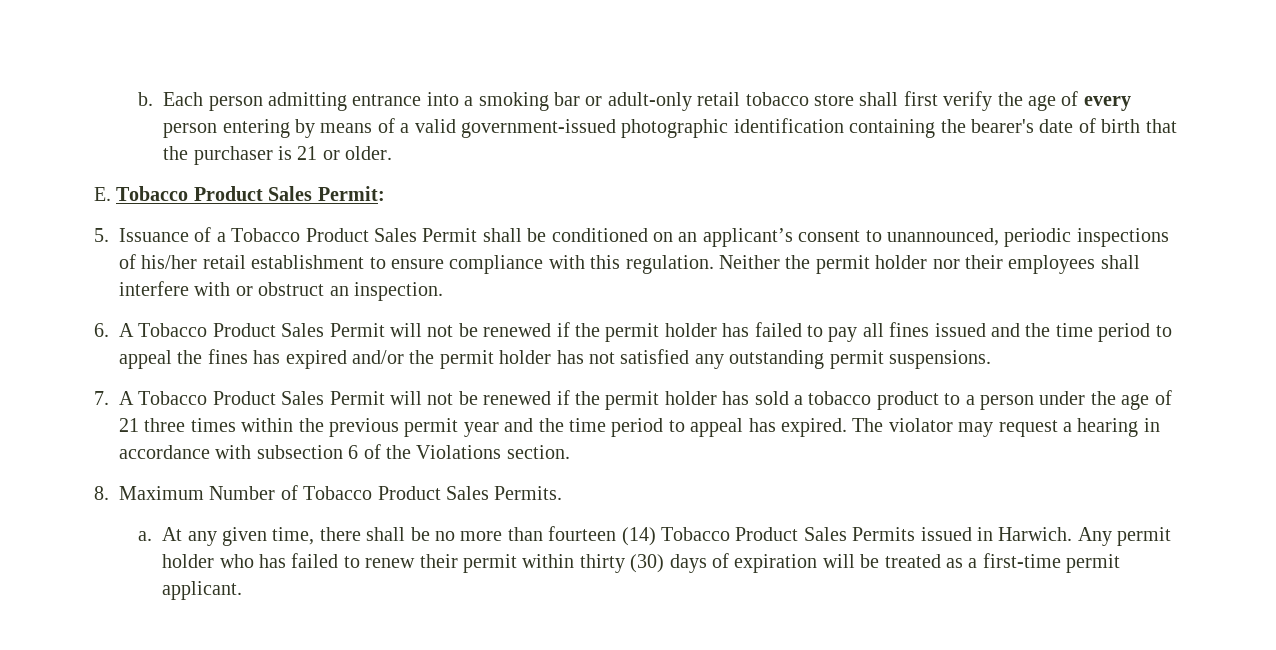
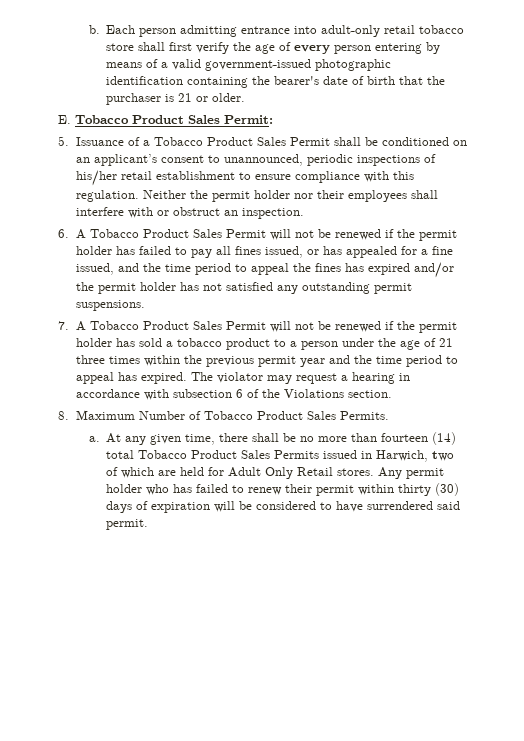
[464,92,603,111] a smoking bar or -> (318, 30) none
[934,323,986,337] issued -> [264,246,453,258] [75,263,114,275] issued, or has appealed for a fine issued,
(656, 536) none -> [106,450,135,459] total
[998,527,1073,541] Harwich. -> [376,450,455,462] [106,467,375,479] Harwich, two of which are held for Adult Only Retail stores.
[884,553,1121,573] [162,581,243,600] treated as a first-time permit applicant. -> [256,501,461,512] [106,519,149,530] considered to have surrendered said permit.

